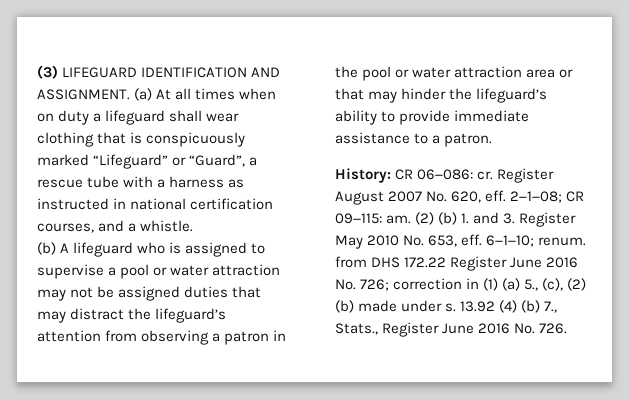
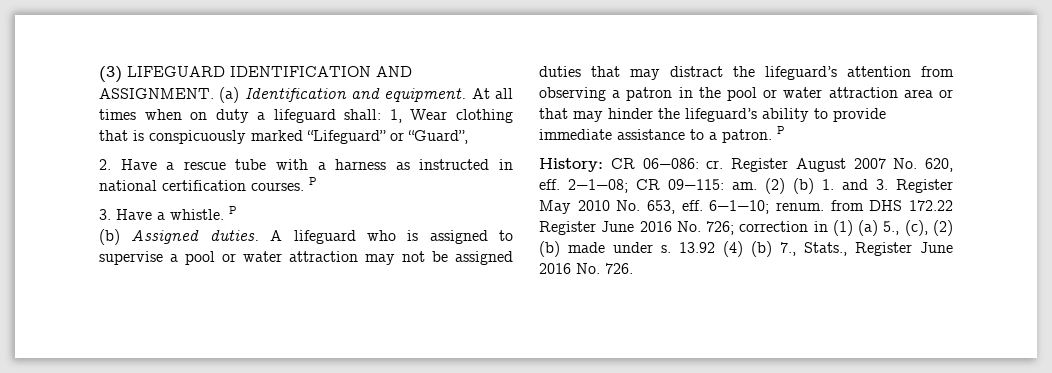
(153, 94) none -> [244,88,467,102] Identification and equipment.
[169,110,240,122] shall wear -> [344,109,448,123] shall: 1, Wear
(246, 160) none -> [99,159,157,170] // 2. Have
[37,220,125,233] courses, and -> [251,177,316,191] [99,209,152,220] courses. P // 3. Have
[37,242,56,255] // (b) -> [229,206,236,214] [99,229,259,245] P // (b) Assigned duties.
(493, 140) none -> [777,126,784,134] P

